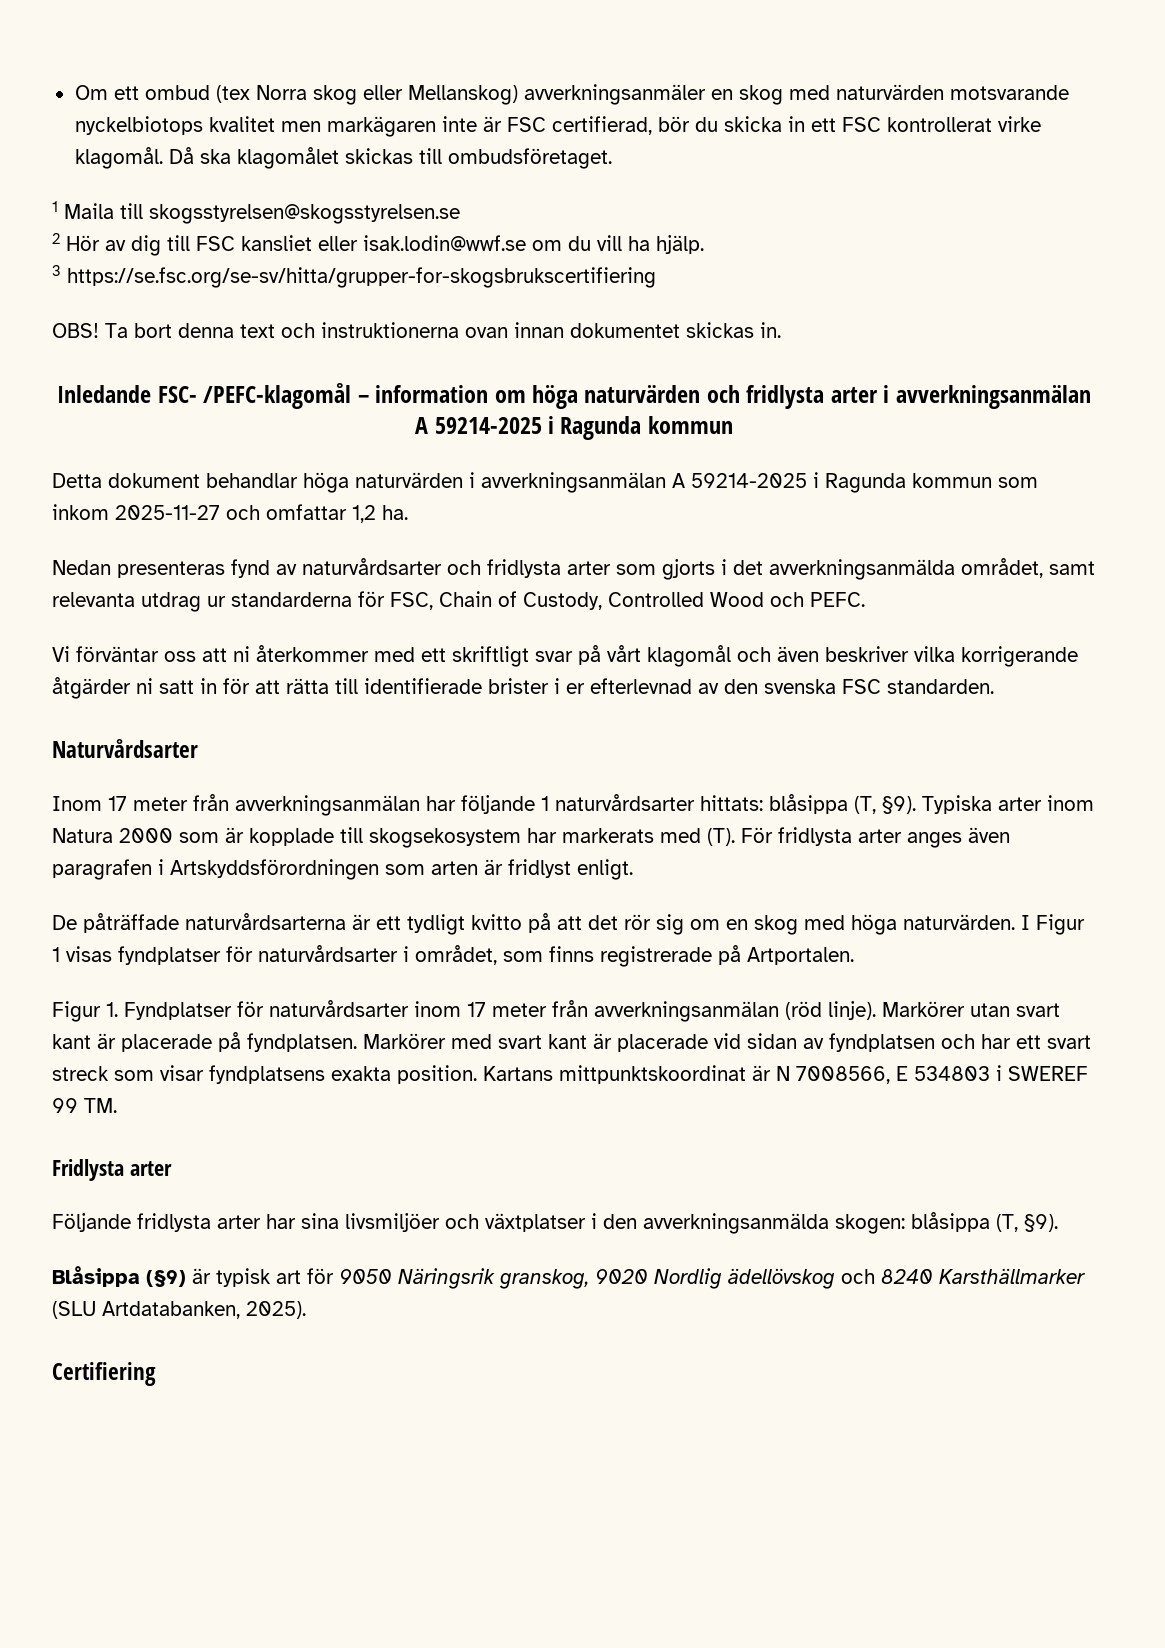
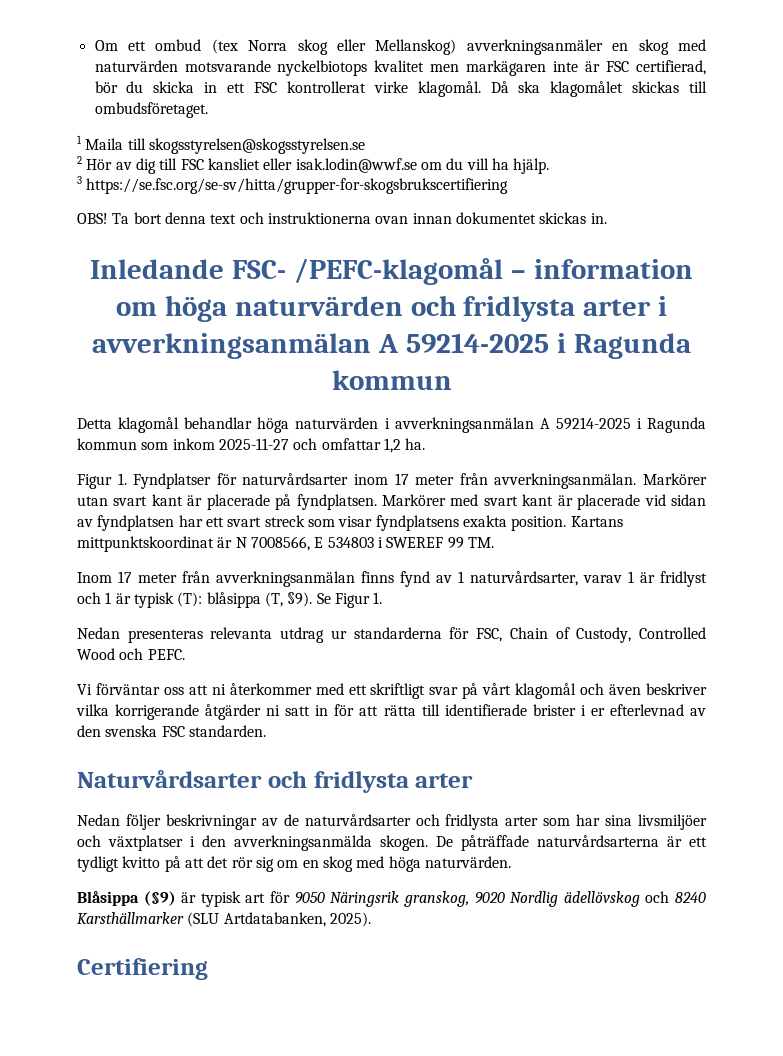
[108,473,200,488] dokument -> [118,417,180,433] klagomål
[52,558,1095,580] Nedan presenteras fynd av naturvårdsarter och fridlysta arter som gjorts i det avverkningsanmälda området, samt -> [77,473,708,489] [77,494,707,510] [77,515,623,531] [77,536,494,552] [77,571,707,587] [77,592,383,608] [77,627,203,643] Figur 1. Fyndplatser för naturvårdsarter inom 17 meter från avverkningsanmälan. Markörer utan svart kant är placerade på fyndplatsen. Markörer med svart kant är placerade vid sidan av fyndplatsen har ett svart streck som visar fyndplatsens exakta position. Kartans mittpunktskoordinat är N 7008566, E 534803 i SWEREF 99 TM. // Inom 17 meter från avverkningsanmälan finns fynd av 1 naturvårdsarter, varav 1 är fridlyst och 1 är typisk (T): blåsippa (T, §9). Se Figur 1. // Nedan presenteras
[52,794,1094,816] [52,827,1010,848] [52,859,633,880] // Inom 17 meter från avverkningsanmälan har följande 1 naturvårdsarter hittats: blåsippa (T, §9). Typiska arter inom Natura 2000 som är kopplade till skogsekosystem har markerats med (T). För fridlysta arter anges även paragrafen i Artskyddsförordningen som arten är fridlyst enligt. // -> [267,771,474,793] [77,814,707,830] [77,835,428,851] och fridlysta arter // Nedan följer beskrivningar av de naturvårdsarter och fridlysta arter som har sina livsmiljöer och växtplatser i den avverkningsanmälda skogen.
[1021,914,1085,935] [52,945,854,967] [52,1000,1060,1022] [52,1032,1091,1052] [52,1065,1088,1084] [52,1098,117,1113] [52,1159,172,1181] [52,1212,1058,1234] I Figur 1 visas fyndplatser för naturvårdsarter i området, som finns registrerade på Artportalen. // Figur 1. Fyndplatser för naturvårdsarter inom 17 meter från avverkningsanmälan (röd linje). Markörer utan svart kant är placerade på fyndplatsen. Markörer med svart kant är placerade vid sidan av fyndplatsen och har ett svart streck som visar fyndplatsens exakta position. Kartans mittpunktskoordinat är N 7008566, E 534803 i SWEREF 99 TM. // Fridlysta arter // Följande fridlysta arter har sina livsmiljöer och växtplatser i den avverkningsanmälda skogen: blåsippa (T, §9). -> (511, 862) none

